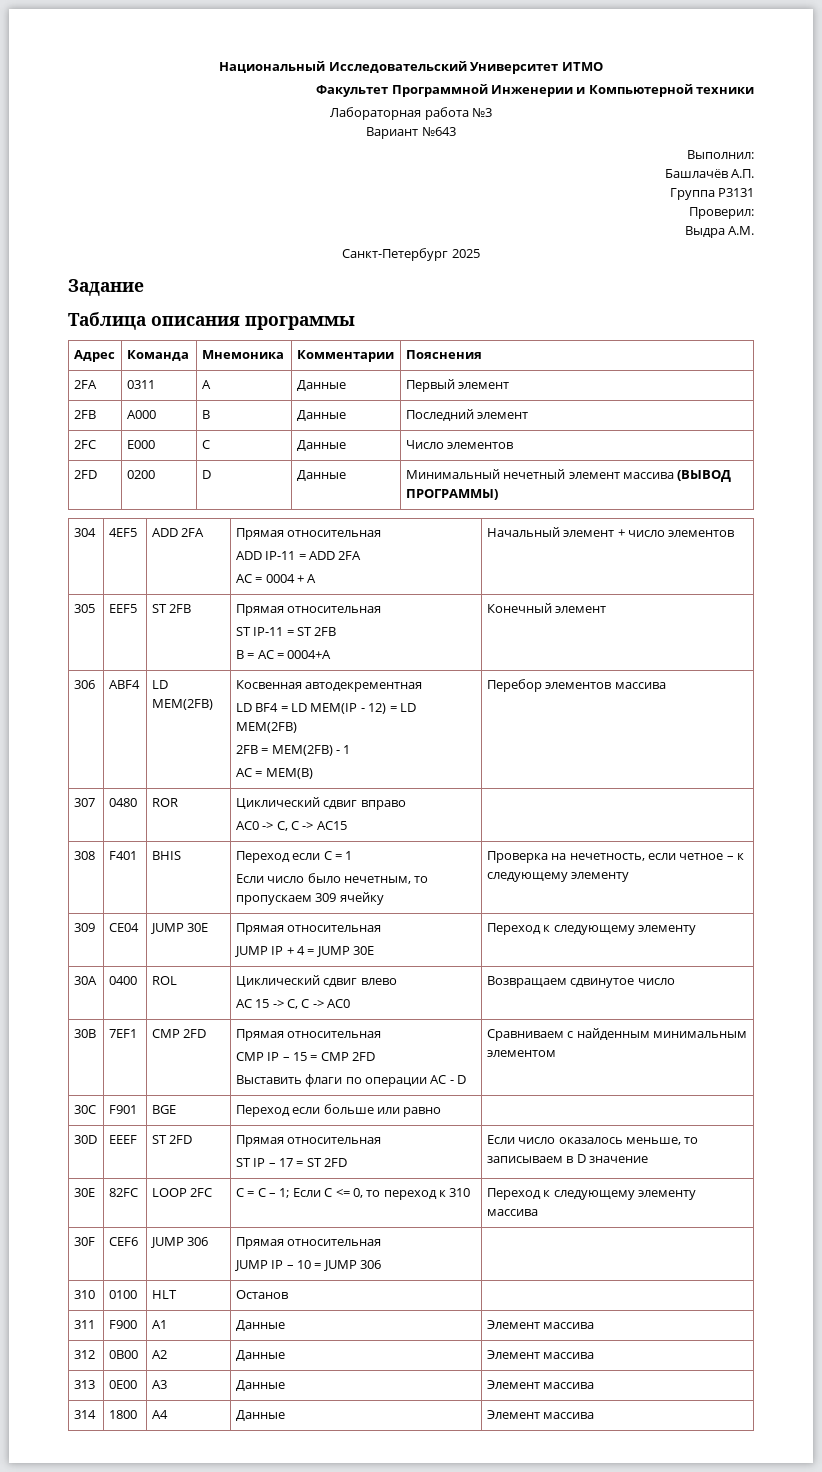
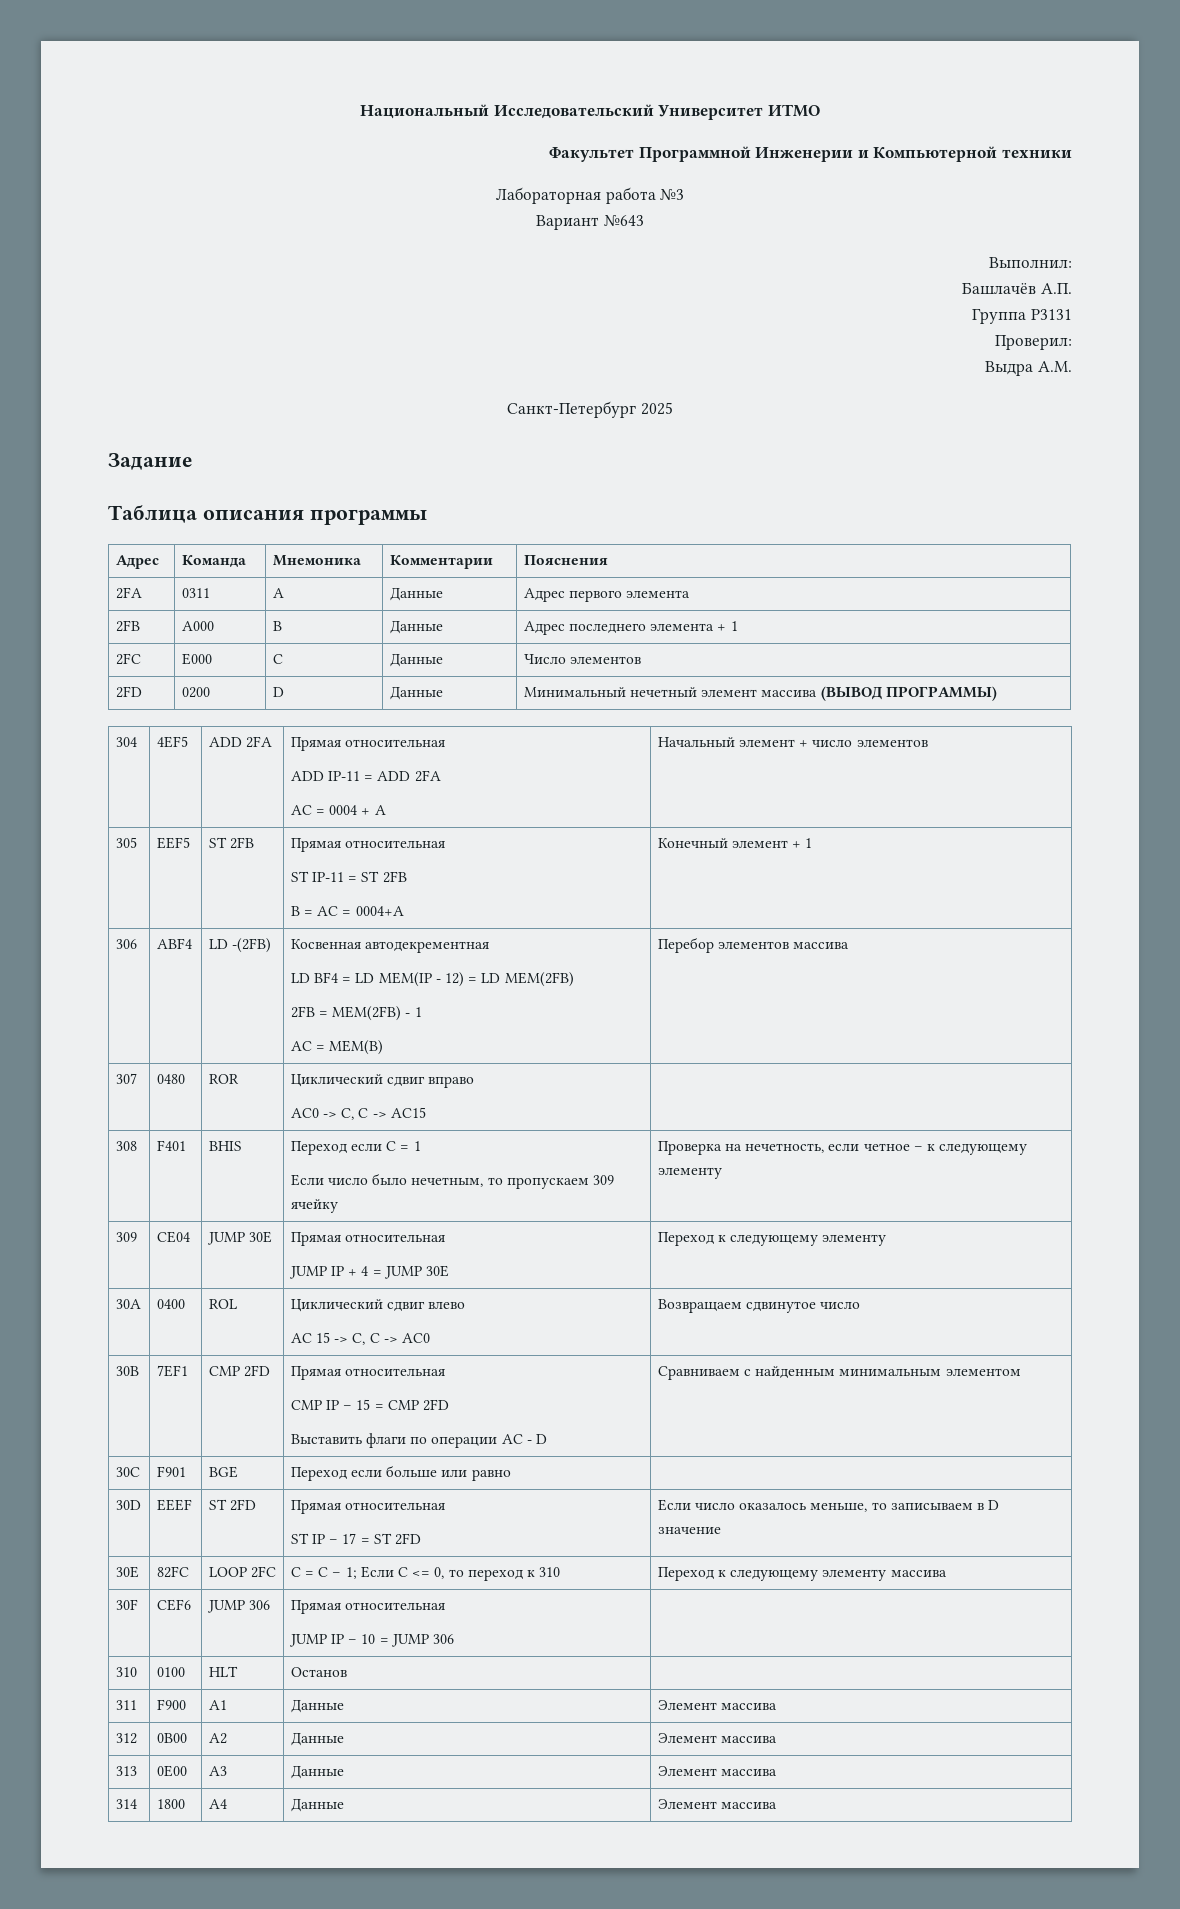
[405,379,510,392] Первый элемент -> [523,588,691,602] Адрес первого элемента
[405,409,529,421] Последний элемент -> [523,621,738,635] Адрес последнего элемента + 1
(607, 609) none -> [792,838,813,848] + 1
[151,699,213,710] MEM(2FB) -> [232,938,272,953] -(2FB)

